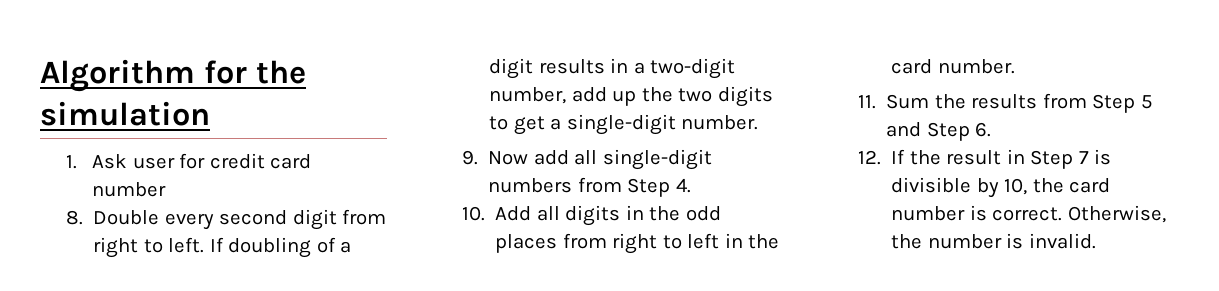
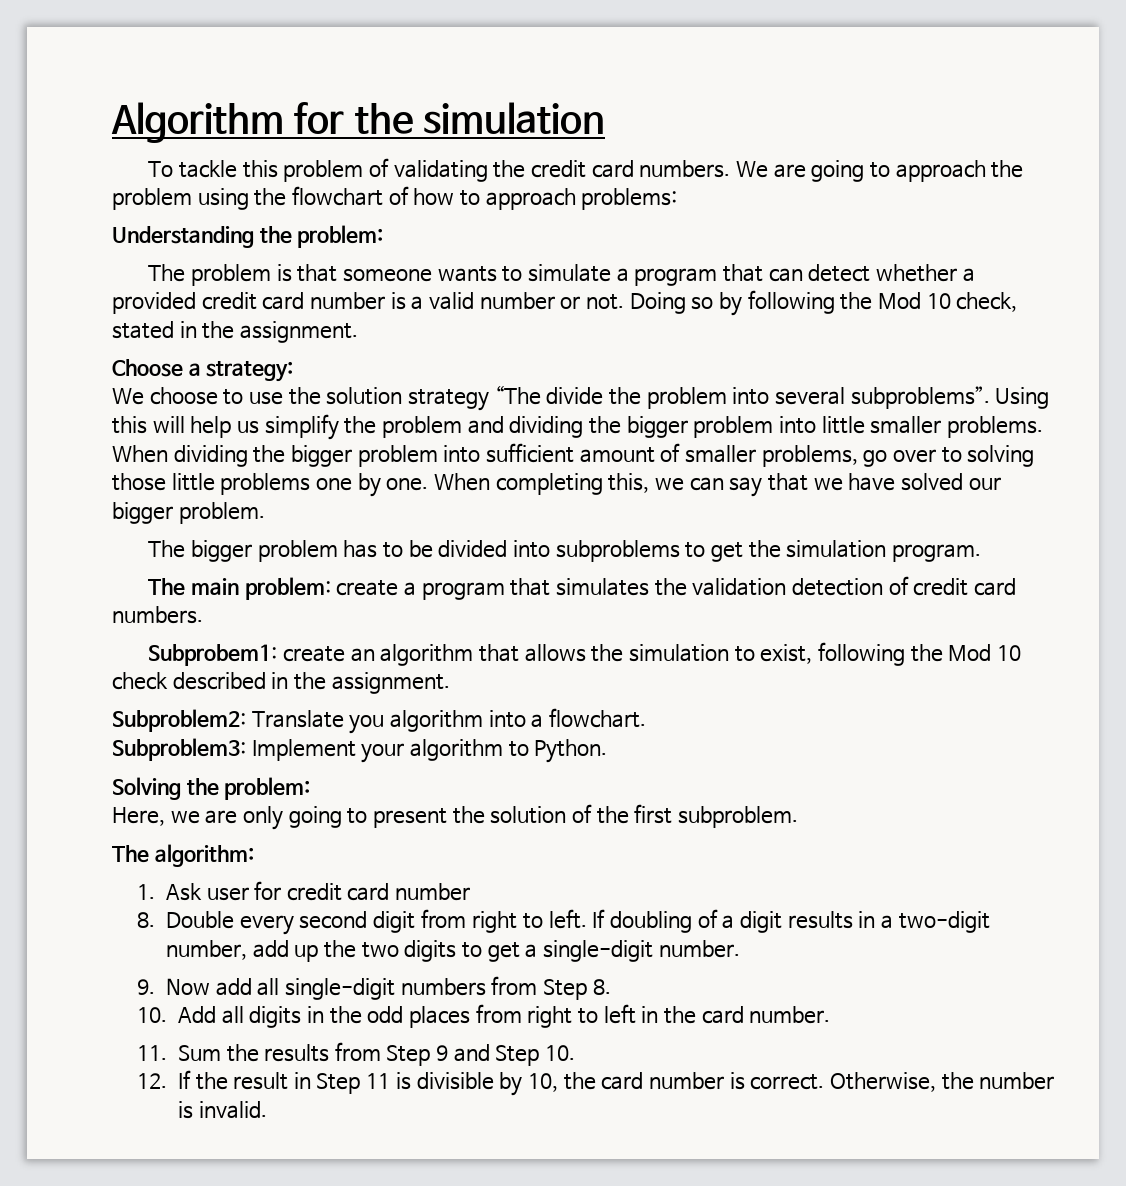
(210, 113) none -> [148,158,1024,182] [112,186,678,210] [112,225,384,248] [148,264,975,286] [112,290,1018,316] [112,321,358,343] [112,359,294,382] [112,385,1050,411] [112,414,1044,440] [112,443,1035,467] [112,473,1001,497] [112,502,265,524] [148,540,982,562] [148,576,1016,600] [112,606,203,624] [148,642,1021,666] [112,672,450,694] [112,708,646,734] [112,738,608,763] [112,777,311,800] [112,804,798,830] [112,844,254,867] // To tackle this problem of validating the credit card numbers. We are going to approach the problem using the flowchart of how to approach problems: // Understanding the problem: // The problem is that someone wants to simulate a program that can detect whether a provided credit card number is a valid number or not. Doing so by following the Mod 10 check, stated in the assignment. // Choose a strategy: // We choose to use the solution strategy “The divide the problem into several subproblems”. Using this will help us simplify the problem and dividing the bigger problem into little smaller problems. When dividing the bigger problem into sufficient amount of smaller problems, go over to solving those little problems one by one. When completing this, we can say that we have solved our bigger problem. // The bigger problem has to be divided into subproblems to get the simulation program. // The main problem: create a program that simulates the validation detection of credit card numbers. // Subprobem1: create an algorithm that allows the simulation to exist, following the Mod 10 check described in the assignment. // Subproblem2: Translate you algorithm into a flowchart. // Subproblem3: Implement your algorithm to Python. // Solving the problem: // Here, we are only going to present the solution of the first subproblem. // The algorithm:
[675,178,691,193] 4. -> [592,979,611,995] 8.
[1140,95,1153,109] 5 -> [436,1045,449,1061] 9
[975,122,992,137] 6. -> [545,1045,576,1061] 10.
[1078,151,1089,164] 7 -> [366,1073,391,1089] 11

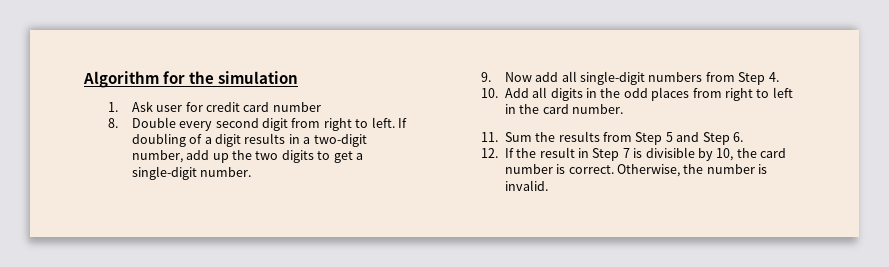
[148,158,1024,182] [112,186,678,210] [112,225,384,248] [148,264,975,286] [112,290,1018,316] [112,321,358,343] [112,359,294,382] [112,385,1050,411] [112,414,1044,440] [112,443,1035,467] [112,473,1001,497] [112,502,265,524] [148,540,982,562] [148,576,1016,600] [112,606,203,624] [148,642,1021,666] [112,672,450,694] [112,708,646,734] [112,738,608,763] [112,777,311,800] [112,804,798,830] [112,844,254,867] // To tackle this problem of validating the credit card numbers. We are going to approach the problem using the flowchart of how to approach problems: // Understanding the problem: // The problem is that someone wants to simulate a program that can detect whether a provided credit card number is a valid number or not. Doing so by following the Mod 10 check, stated in the assignment. // Choose a strategy: // We choose to use the solution strategy “The divide the problem into several subproblems”. Using this will help us simplify the problem and dividing the bigger problem into little smaller problems. When dividing the bigger problem into sufficient amount of smaller problems, go over to solving those little problems one by one. When completing this, we can say that we have solved our bigger problem. // The bigger problem has to be divided into subproblems to get the simulation program. // The main problem: create a program that simulates the validation detection of credit card numbers. // Subprobem1: create an algorithm that allows the simulation to exist, following the Mod 10 check described in the assignment. // Subproblem2: Translate you algorithm into a flowchart. // Subproblem3: Implement your algorithm to Python. // Solving the problem: // Here, we are only going to present the solution of the first subproblem. // The algorithm: -> (299, 77) none
[592,979,611,995] 8. -> [768,72,779,82] 4.
[436,1045,449,1061] 9 -> [665,132,673,142] 5
[545,1045,576,1061] 10. -> [732,132,743,142] 6.
[366,1073,391,1089] 11 -> [622,148,630,158] 7

